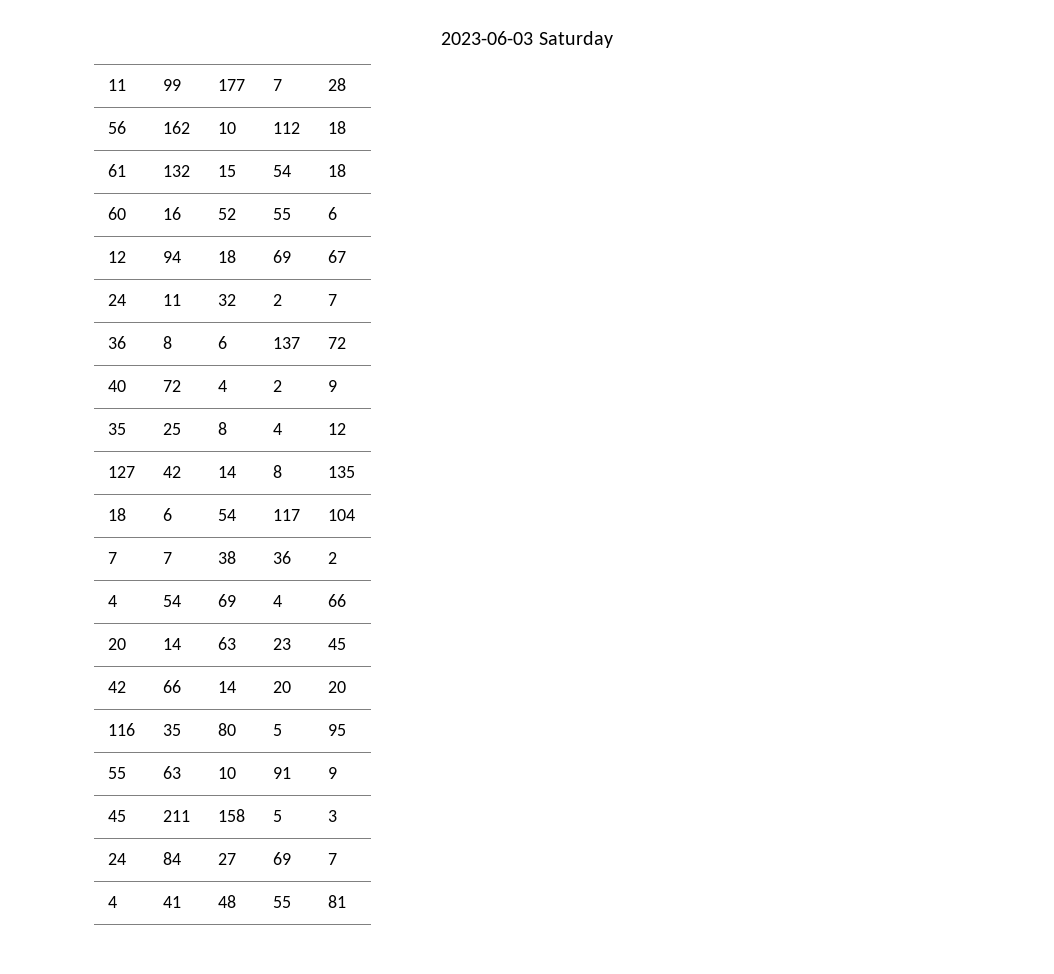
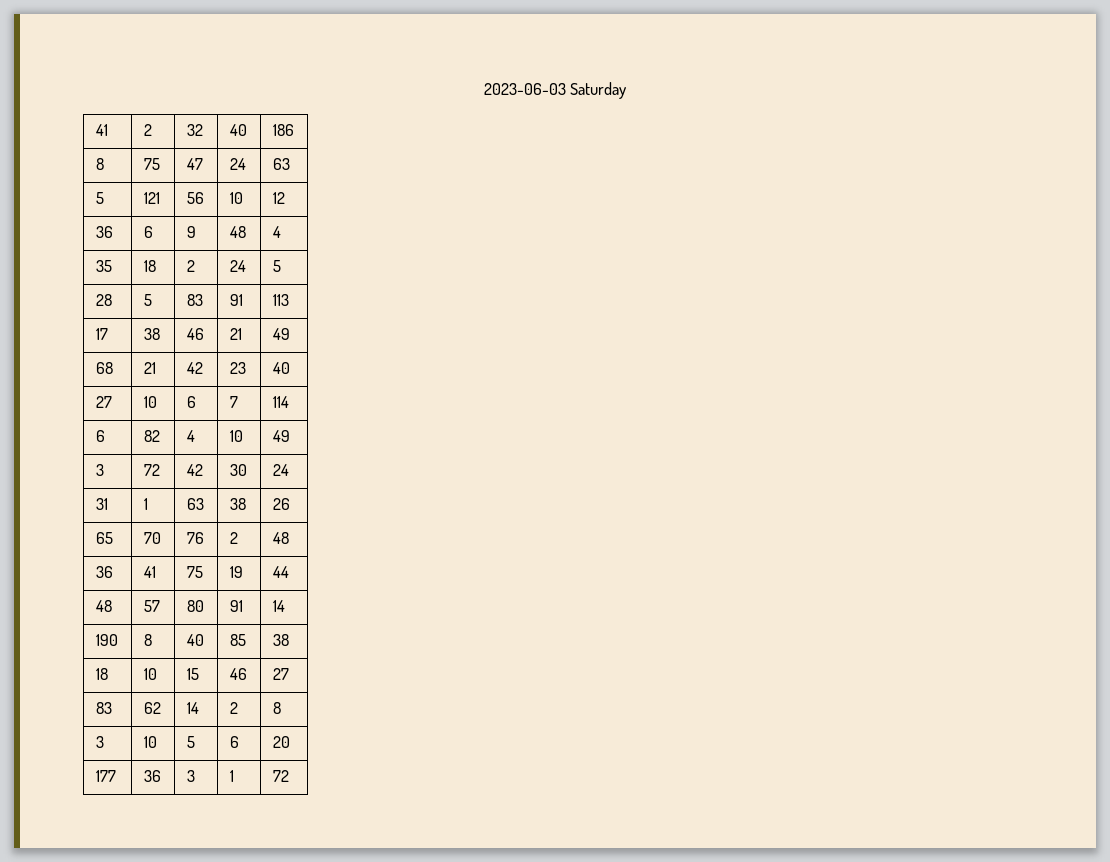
[107,79,126,91] [162,79,181,91] [217,79,245,91] [272,79,282,91] [327,78,346,91] [107,121,126,134] [162,121,190,134] [217,122,236,134] [272,122,300,134] [327,121,346,134] [107,164,126,177] [162,165,190,177] 11 | 99 | 177 | 7 | 28 // 56 | 162 | 10 | 112 | 18 // 61 | 132 -> [95,124,108,136] [143,124,152,136] [186,124,203,136] [229,124,247,136] [272,124,294,136] [95,158,104,170] [143,158,160,170] [186,158,203,170] [229,158,246,170] [272,158,290,170] [95,192,104,204] [143,192,160,204] [186,192,204,204] [229,192,243,204] [272,192,285,204] [95,226,113,238] [143,226,153,238] [186,226,196,238] [229,226,246,238] [272,226,281,238] [95,260,112,272] [143,260,156,272] [186,260,195,272] [229,260,246,272] [272,260,281,272] [95,294,112,306] [143,294,152,306] [186,294,203,306] [229,294,243,306] [272,294,289,306] [95,328,108,340] [143,328,160,340] [186,328,204,340] [229,328,242,340] [272,328,290,340] [95,362,113,374] [143,362,156,374] [186,362,203,374] [229,362,246,374] [272,362,290,374] [95,396,112,408] [143,396,157,408] [186,396,196,408] [229,396,238,408] [272,396,289,408] [95,430,105,442] [143,430,160,442] [186,430,195,442] [229,430,243,442] [272,430,290,442] [95,464,104,476] [143,464,160,476] [186,464,203,476] [229,464,247,476] [272,464,289,476] [95,498,108,510] [143,498,148,510] [186,498,204,510] [229,498,246,510] [272,498,290,510] [95,532,113,544] [143,532,161,544] [186,532,204,544] [229,532,238,544] [272,532,289,544] [95,566,113,578] [143,566,156,578] [186,566,203,578] [229,566,243,578] [272,566,289,578] [95,600,112,612] [143,600,160,612] [186,600,204,612] [229,600,243,612] [272,600,285,612] [95,634,118,646] [143,634,152,646] [186,634,204,646] [229,634,246,646] [272,634,289,646] [95,668,108,680] [143,668,157,680] 41 | 2 | 32 | 40 | 186 // 8 | 75 | 47 | 24 | 63 // 5 | 121 | 56 | 10 | 12 // 36 | 6 | 9 | 48 | 4 // 35 | 18 | 2 | 24 | 5 // 28 | 5 | 83 | 91 | 113 // 17 | 38 | 46 | 21 | 49 // 68 | 21 | 42 | 23 | 40 // 27 | 10 | 6 | 7 | 114 // 6 | 82 | 4 | 10 | 49 // 3 | 72 | 42 | 30 | 24 // 31 | 1 | 63 | 38 | 26 // 65 | 70 | 76 | 2 | 48 // 36 | 41 | 75 | 19 | 44 // 48 | 57 | 80 | 91 | 14 // 190 | 8 | 40 | 85 | 38 // 18 | 10
[272,165,291,177] [327,164,346,177] [107,207,126,220] [162,207,181,220] [217,208,236,220] [272,208,291,220] [327,207,337,220] [107,251,126,263] [162,251,181,263] [217,250,236,263] [272,250,291,263] [327,250,346,263] [107,294,126,306] [162,294,181,306] [217,294,236,306] [272,294,282,306] [327,294,337,306] [107,336,126,349] [162,336,172,349] [217,336,227,349] [272,337,300,349] [327,337,346,349] [107,380,126,392] [162,380,181,392] [217,380,227,392] [272,380,282,392] [327,380,337,392] [107,423,126,435] [162,423,181,435] [217,422,227,435] [272,423,282,435] [327,423,346,435] [107,466,135,478] [162,466,181,478] [217,466,236,478] [272,465,282,478] [327,466,355,478] [107,508,126,521] [162,508,172,521] [217,509,236,521] [272,509,300,521] [327,509,355,521] [107,552,117,564] [162,552,172,564] [217,551,236,564] [272,551,291,564] [327,552,337,564] [107,595,117,607] [162,595,181,607] [217,594,236,607] [272,595,282,607] [327,594,346,607] [107,638,126,650] [162,638,181,650] [217,637,236,650] [272,638,291,650] [327,638,346,650] [107,681,126,693] [162,680,181,693] [217,681,236,693] [272,681,291,693] [327,681,346,693] [107,723,135,736] [162,724,181,736] [217,723,236,736] [272,724,282,736] [327,724,346,736] [107,767,126,779] [162,766,181,779] [217,767,236,779] [272,767,291,779] [327,767,337,779] [107,810,126,822] [162,810,190,822] [217,809,245,822] [272,810,282,822] [327,810,337,822] [107,853,126,865] [162,852,181,865] [217,853,236,865] [272,852,291,865] [327,853,337,865] [107,896,117,908] [162,896,181,908] [217,895,236,908] [272,896,291,908] [327,895,346,908] 54 | 18 // 60 | 16 | 52 | 55 | 6 // 12 | 94 | 18 | 69 | 67 // 24 | 11 | 32 | 2 | 7 // 36 | 8 | 6 | 137 | 72 // 40 | 72 | 4 | 2 | 9 // 35 | 25 | 8 | 4 | 12 // 127 | 42 | 14 | 8 | 135 // 18 | 6 | 54 | 117 | 104 // 7 | 7 | 38 | 36 | 2 // 4 | 54 | 69 | 4 | 66 // 20 | 14 | 63 | 23 | 45 // 42 | 66 | 14 | 20 | 20 // 116 | 35 | 80 | 5 | 95 // 55 | 63 | 10 | 91 | 9 // 45 | 211 | 158 | 5 | 3 // 24 | 84 | 27 | 69 | 7 // 4 | 41 | 48 | 55 | 81 -> [229,668,247,680] [272,668,289,680] [95,702,112,714] [143,702,161,714] [186,702,199,714] [229,702,238,714] [272,702,281,714] [95,736,104,748] [143,736,157,748] [186,736,195,748] [229,736,239,748] [272,736,290,748] [95,770,116,782] [143,770,161,782] [186,770,195,782] [229,770,234,782] [272,770,289,782] 46 | 27 // 83 | 62 | 14 | 2 | 8 // 3 | 10 | 5 | 6 | 20 // 177 | 36 | 3 | 1 | 72

